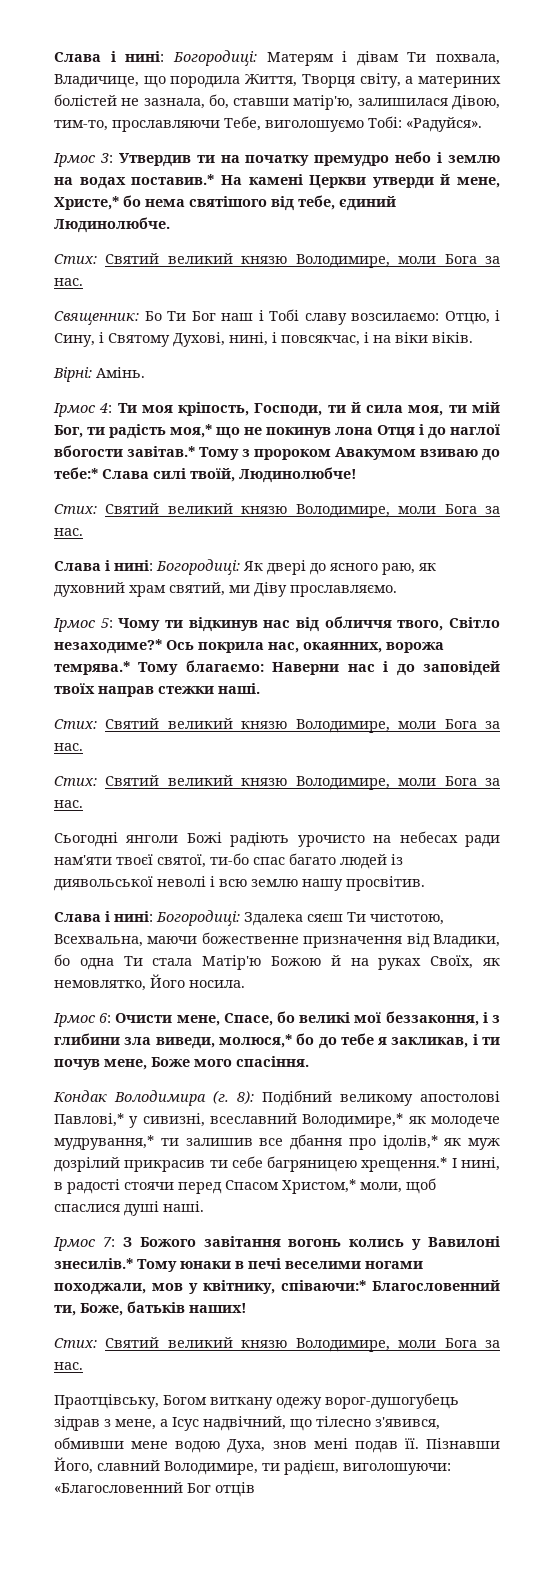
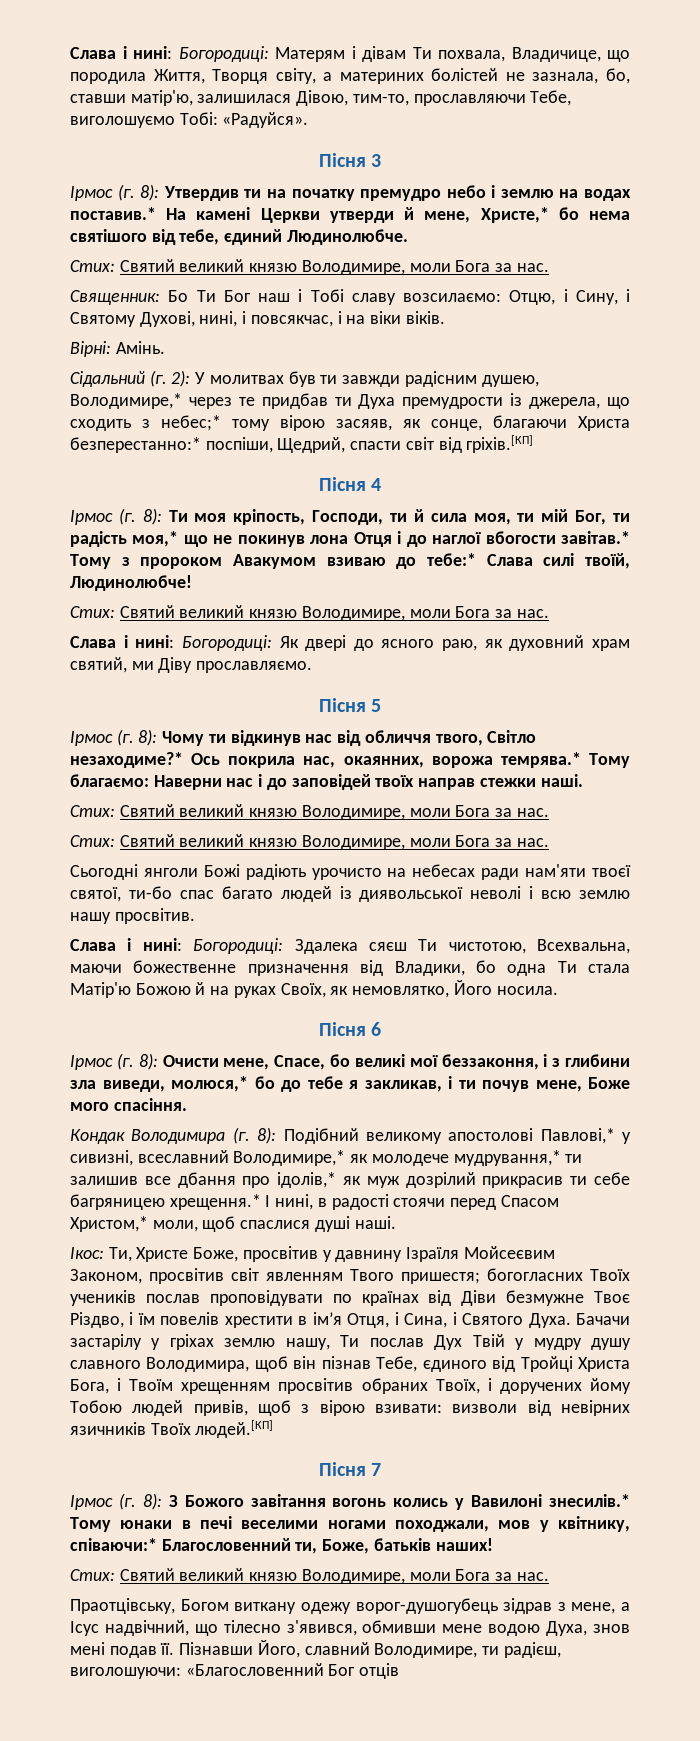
[53,153,113,167] // Ірмос 3: -> [318,153,382,167] [70,184,160,201] // Пісня 3 // Ірмос (г. 8):
[53,403,113,417] // Ірмос 4: -> [70,370,539,387] [70,393,631,409] [70,415,630,431] [70,435,534,453] [318,477,382,491] [70,508,162,525] // Сідальний (г. 2): У молитвах був ти завжди радісним душею, Володимире,* через те придбав ти Духа премудрости із джерела, що сходить з небес;* тому вірою засяяв, як сонце, благаючи Христа безперестанно:* поспіши, Щедрий, спасти світ від гріхів.[КП] // Пісня 4 // Ірмос (г. 8):
[53,618,113,632] // Ірмос 5: -> [318,698,382,712] [70,729,158,746] // Пісня 5 // Ірмос (г. 8):
[53,1013,112,1027] // Ірмос 6: -> [318,1022,382,1036] [70,1053,158,1070] // Пісня 6 // Ірмос (г. 8):
[53,1237,115,1251] // Ірмос 7: -> [70,1246,555,1262] [70,1268,630,1284] [70,1290,630,1306] [70,1312,630,1328] [70,1334,631,1350] [70,1356,631,1372] [70,1378,631,1394] [70,1400,630,1416] [70,1420,274,1438] [318,1462,382,1476] [70,1493,162,1510] // Ікос: Ти, Христе Боже, просвітив у давнину Ізраїля Мойсеєвим Законом, просвітив світ явленням Твого пришестя; богогласних Твоїх учеників послав проповідувати по країнах від Діви безмужне Твоє Різдво, і їм повелів хрестити в ім’я Отця, і Сина, і Святого Духа. Бачачи застарілу у гріхах землю нашу, Ти послав Дух Твій у мудру душу славного Володимира, щоб він пізнав Тебе, єдиного від Тройці Христа Бога, і Твоїм хрещенням просвітив обраних Твоїх, і доручених йому Тобою людей привів, щоб з вірою взивати: визволи від невірних язичників Твоїх людей.[КП] // Пісня 7 // Ірмос (г. 8):

